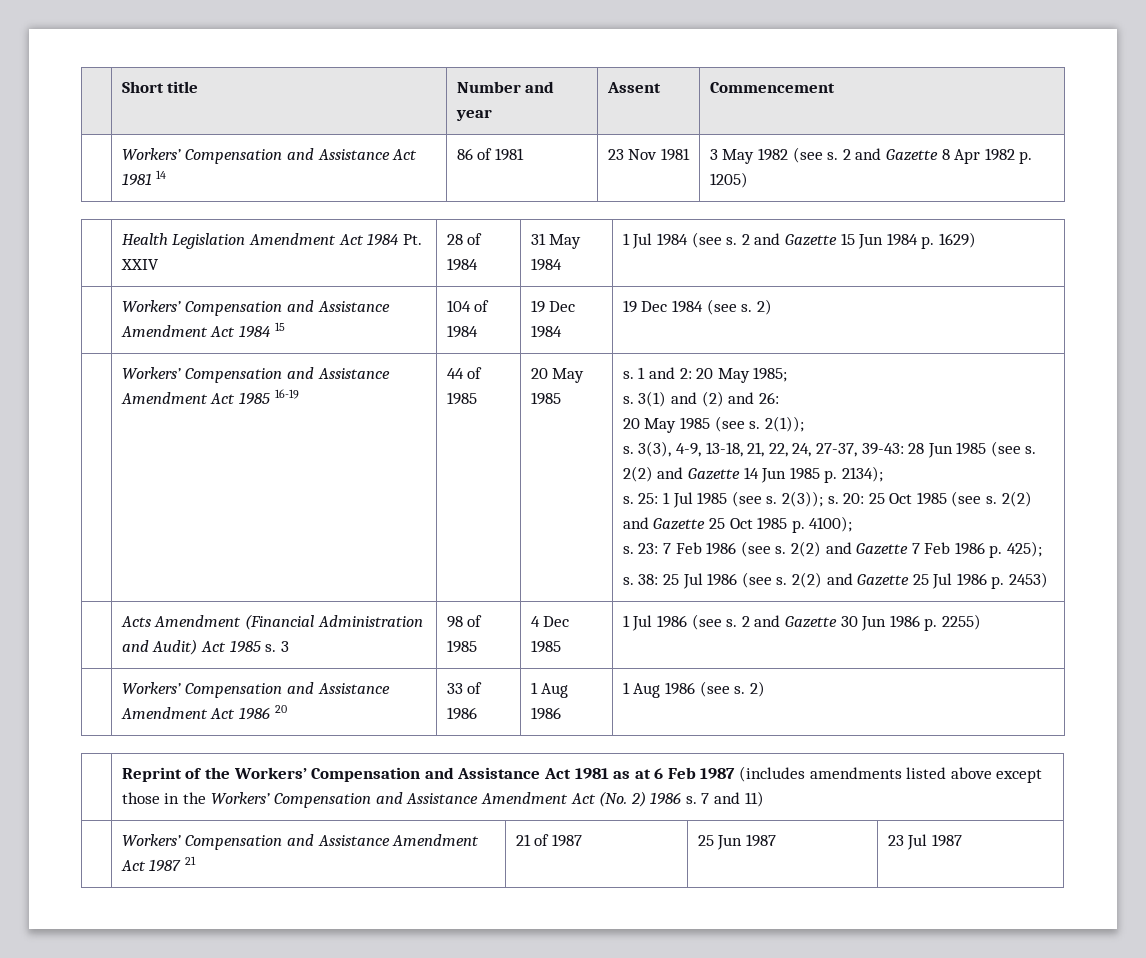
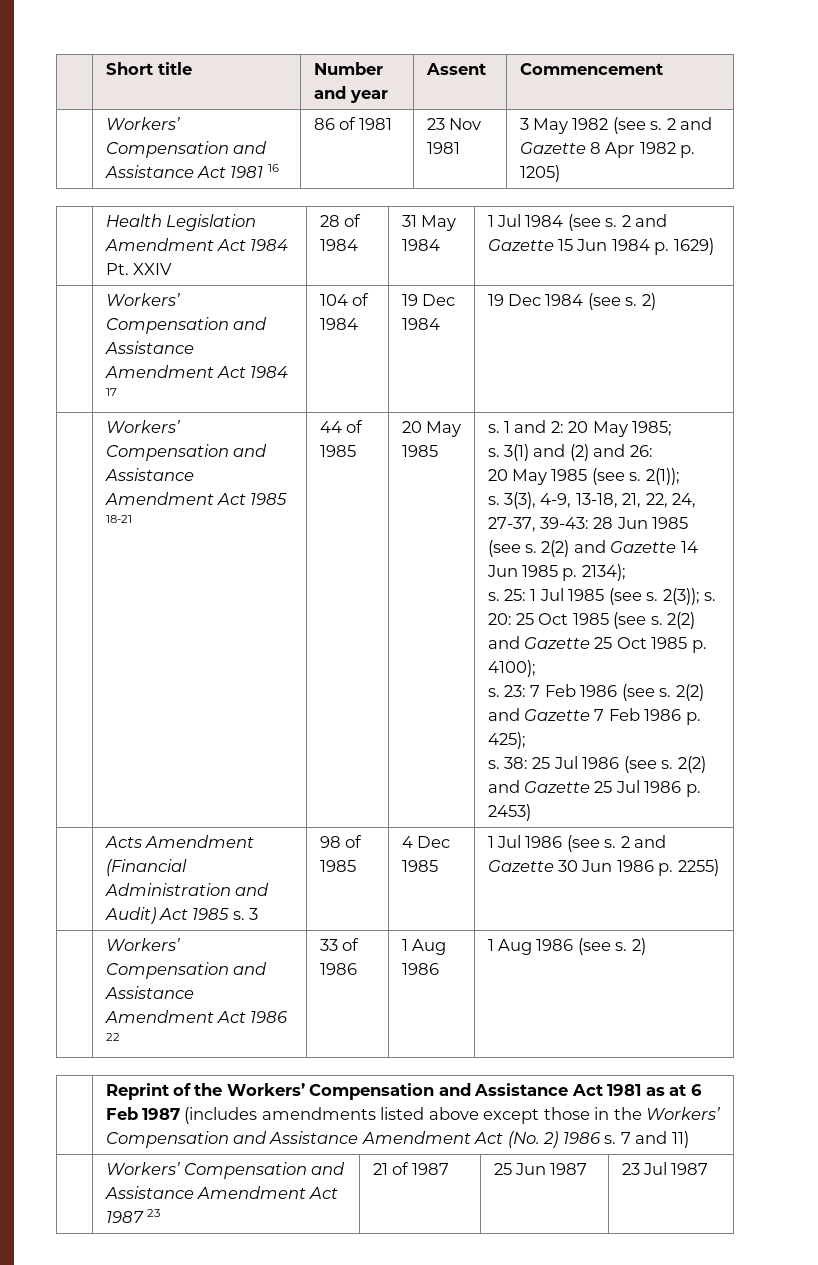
[156,170,167,179] 14 -> [267,164,279,172] 16
[274,322,285,331] 15 -> [105,388,117,396] 17
[274,389,299,399] 16-19 -> [105,515,132,523] 18-21
[274,705,287,713] 20 -> [105,1033,120,1041] 22
[184,856,196,865] 21 -> [147,1209,161,1217] 23

